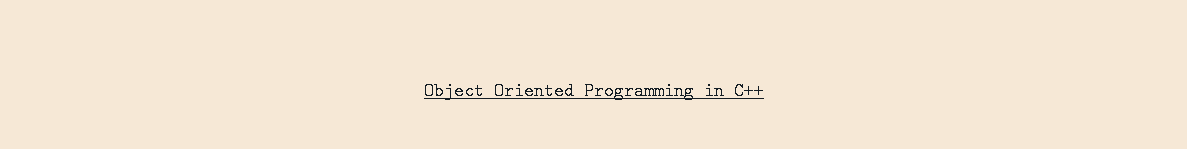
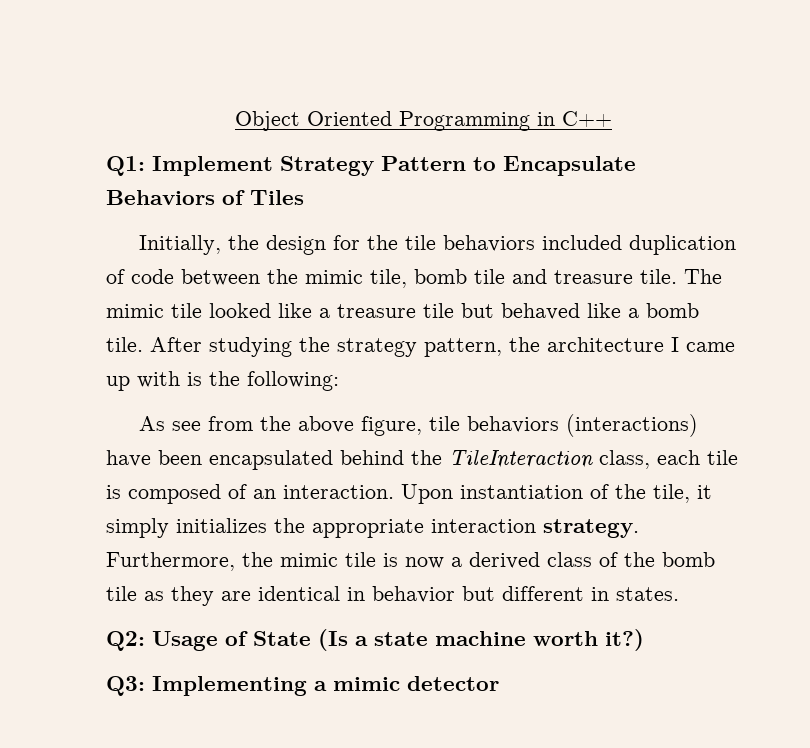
(764, 91) none -> [106,156,636,176] [106,190,304,205] [138,235,736,255] [106,269,722,288] [106,303,699,320] [106,337,735,357] [106,371,339,391] [138,414,698,437] [106,450,738,470] [106,484,712,504] [106,518,639,538] [106,552,715,571] [106,586,679,606] [106,629,644,651] [106,676,499,696] // Q1: Implement Strategy Pattern to Encapsulate Behaviors of Tiles // Initially, the design for the tile behaviors included duplication of code between the mimic tile, bomb tile and treasure tile. The mimic tile looked like a treasure tile but behaved like a bomb tile. After studying the strategy pattern, the architecture I came up with is the following: // As see from the above figure, tile behaviors (interactions) have been encapsulated behind the TileInteraction class, each tile is composed of an interaction. Upon instantiation of the tile, it simply initializes the appropriate interaction strategy. Furthermore, the mimic tile is now a derived class of the bomb tile as they are identical in behavior but different in states. // Q2: Usage of State (Is a state machine worth it?) // Q3: Implementing a mimic detector

